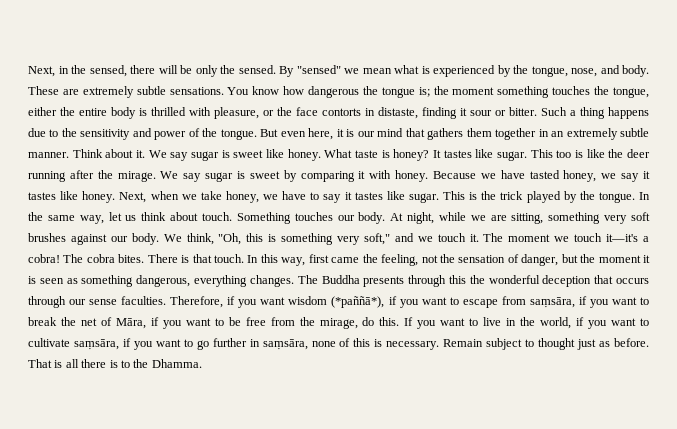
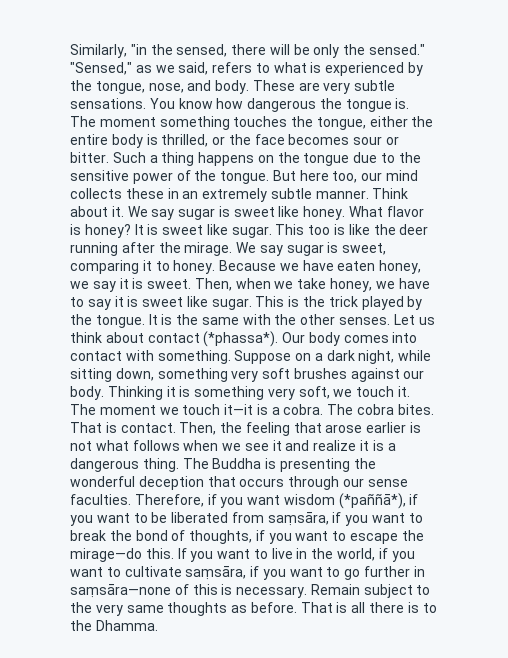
[28,66,69,77] Next, in -> [70,44,147,58] Similarly, "in
[238,65,392,77] sensed. By "sensed" we mean -> [369,44,426,55] [70,62,270,75] sensed." "Sensed," as we said, refers to
[82,86,134,98] extremely -> [323,82,351,94] very
[418,86,449,97] is; the -> [395,98,410,109] [70,116,96,127] is. The
[151,107,467,119] thrilled with pleasure, or the face contorts in distaste, finding it -> [161,134,350,147] thrilled, or the face becomes
(649, 113) none -> [257,152,350,166] on the tongue
[80,128,152,140] sensitivity and -> [70,170,129,181] sensitive
[280,128,537,140] even here, it is our mind that gathers them together -> [299,170,419,183] [70,188,164,199] here too, our mind collects these
[355,150,378,158] taste -> [386,206,424,217] flavor
[443,150,472,158] tastes -> [147,224,204,235] is sweet
[249,170,297,182] sweet by -> [342,243,387,255] sweet,
[369,170,392,179] with -> [155,261,170,271] to
[529,170,560,179] tasted -> [337,261,376,271] eaten
[28,191,147,203] tastes like honey. Next, -> [132,278,232,291] is sweet. Then,
[354,192,383,200] tastes -> [127,296,184,307] is sweet
[639,192,650,200] [28,212,544,224] In the same way, let us think about touch. Something touches our body. At night, while we are sitting, -> [148,314,435,325] [70,331,418,347] [70,350,432,364] [70,368,154,382] It is the same with the other senses. Let us think about contact (*phassa*). Our body comes into contact with something. Suppose on a dark night, while sitting down,
[163,233,264,245] We think, "Oh, this -> [107,386,176,400] Thinking it
[363,233,414,245] soft," and -> [298,386,330,399] soft,
[606,234,650,242] [28,254,650,266] [28,275,466,287] it—it's a cobra! The cobra bites. There is that touch. In this way, first came the feeling, not the sensation of danger, but the moment it is seen as something dangerous, everything changes. The Buddha presents through this -> [224,404,434,415] [70,422,422,436] [70,440,396,451] [70,458,350,472] it—it is a cobra. The cobra bites. That is contact. Then, the feeling that arose earlier is not what follows when we see it and realize it is a dangerous thing. The Buddha is presenting
[462,299,498,308] escape -> [151,512,229,523] be liberated
[80,317,375,329] net of Māra, if you want to be free from the mirage, do -> [135,530,424,544] [70,548,142,562] bond of thoughts, if you want to escape the mirage—do
[262,339,336,350] saṃsāra, none -> [70,584,171,598] saṃsāra—none
[538,338,597,350] thought just -> [70,602,228,616] the very same thoughts

